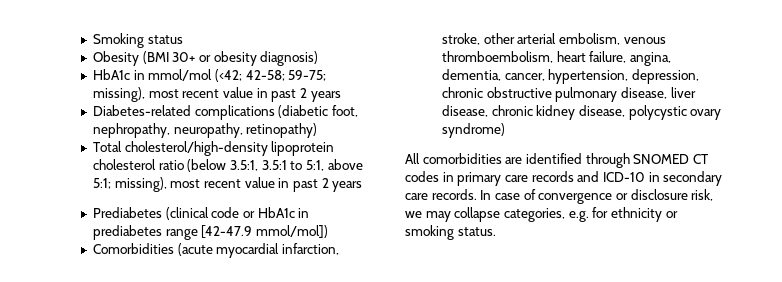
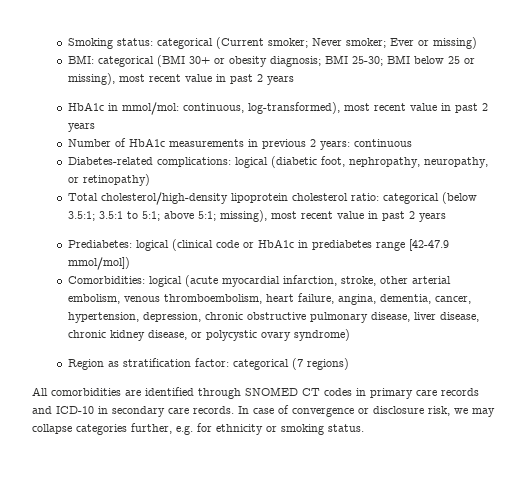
[147,35,183,44] [93,51,319,66] [93,69,327,82] [93,87,341,102] status // Obesity (BMI 30+ or obesity diagnosis) // HbA1c in mmol/mol (<42; 42-58; 59-75; missing), most recent value in past 2 years -> [116,37,477,49] [67,55,475,67] [67,73,294,85] [67,102,488,115] [67,123,95,132] [67,138,412,150] status: categorical (Current smoker; Never smoker; Ever or missing) // BMI: categorical (BMI 30+ or obesity diagnosis; BMI 25-30; BMI below 25 or missing), most recent value in past 2 years // HbA1c in mmol/mol: continuous, log-transformed), most recent value in past 2 years // Number of HbA1c measurements in previous 2 years: continuous
[194,105,275,120] complications -> [156,157,268,168] complications: logical
(243, 130) none -> [67,177,79,183] or
[158,159,259,172] ratio (below 3.5:1, -> [350,192,477,204] [67,211,95,221] ratio: categorical (below 3.5:1;
[305,160,324,171] 5:1, -> [141,211,160,221] 5:1;
[93,207,163,218] Prediabetes -> [67,240,169,251] Prediabetes: logical
[93,243,175,254] Comorbidities -> [67,276,182,287] Comorbidities: logical
(626, 111) none -> [190,332,202,338] or
(506, 130) none -> [67,358,349,370] // Region as stratification factor: categorical (7 regions)
[503,208,565,222] categories, -> [76,423,172,435] categories further,

